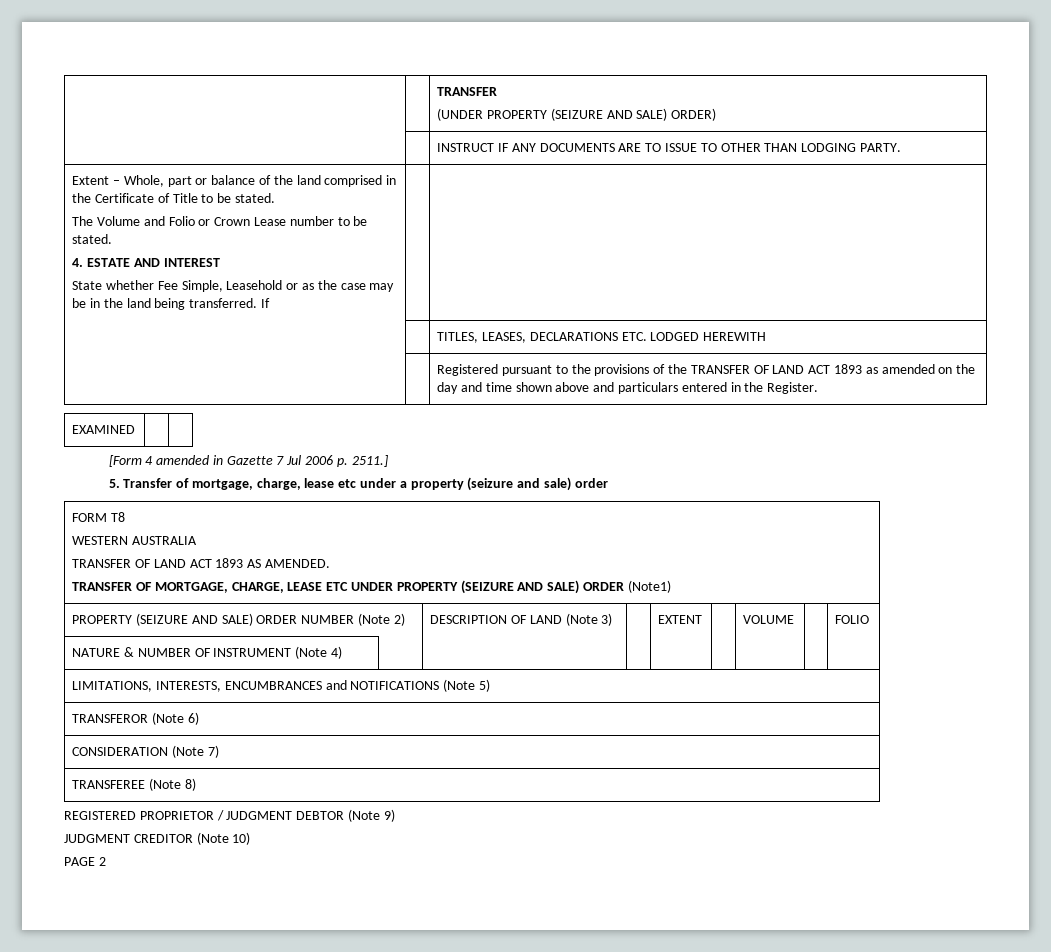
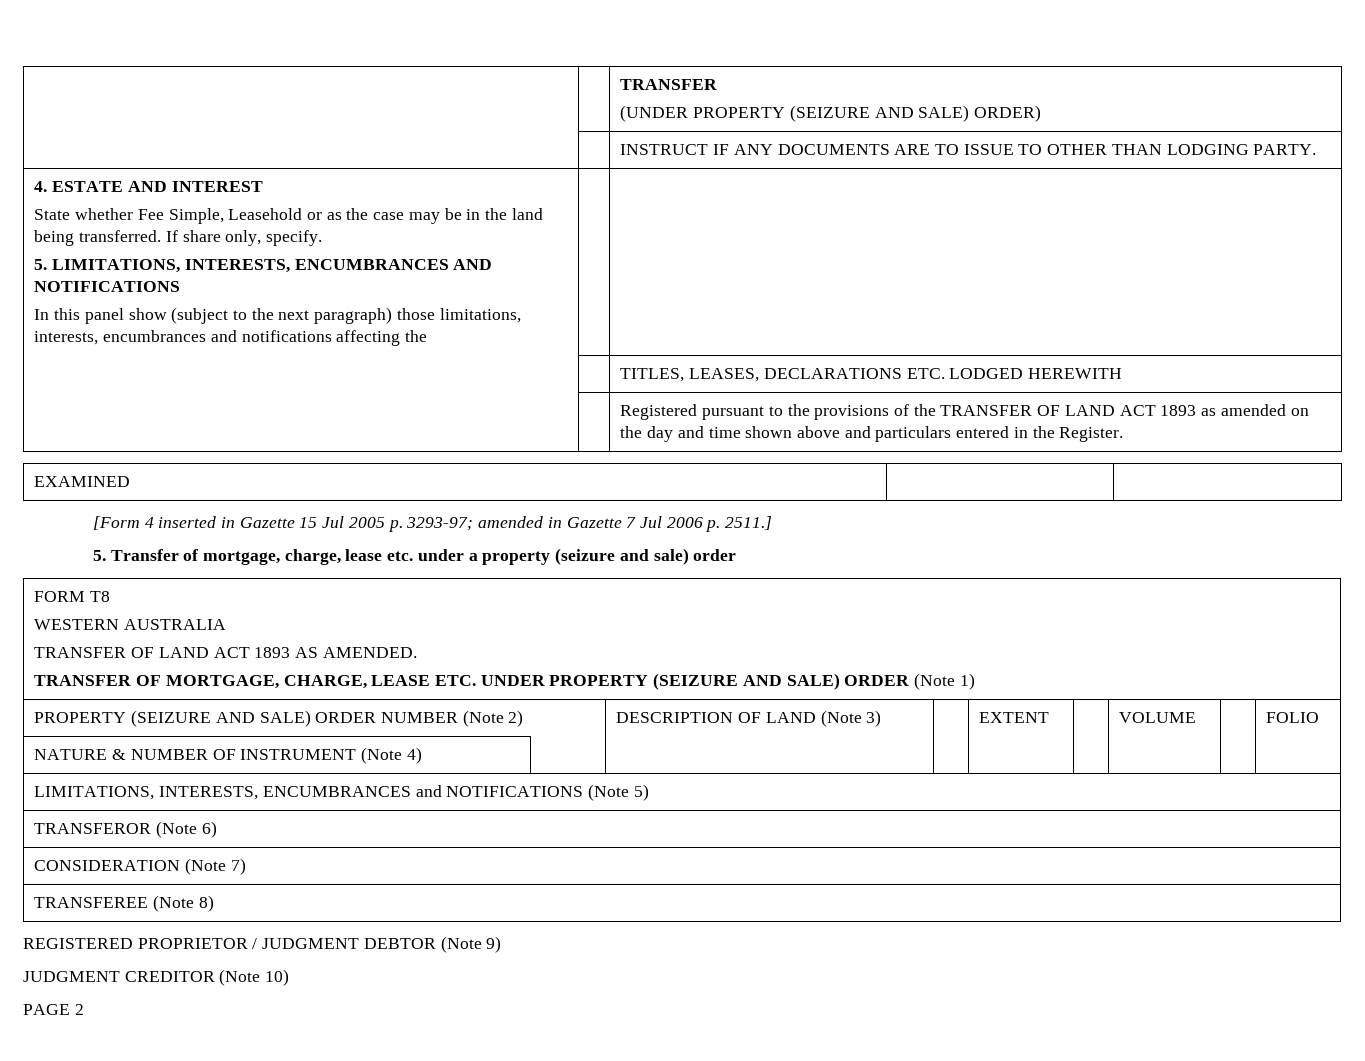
[72,175,397,187] [72,193,276,203] [72,216,368,226] [72,234,113,244] Extent – Whole, part or balance of the land comprised in the Certificate of Title to be stated. // The Volume and Folio or Crown Lease number to be stated. // -> (1317, 149) none
(271, 303) none -> [182,230,322,246] [34,259,493,273] [34,281,181,292] [34,307,521,324] [34,330,427,346] share only, specify. // 5. LIMITATIONS, INTERESTS, ENCUMBRANCES AND NOTIFICATIONS // In this panel show (subject to the next paragraph) those limitations, interests, encumbrances and notifications affecting the
(154, 460) none -> [158,516,474,532] inserted in Gazette 15 Jul 2005 p. 3293-97;
[338,479,357,488] etc -> [387,551,414,561] etc.
[326,582,349,591] ETC -> [434,675,476,686] ETC.
[627,580,671,593] (Note1) -> [914,673,975,690] (Note 1)

